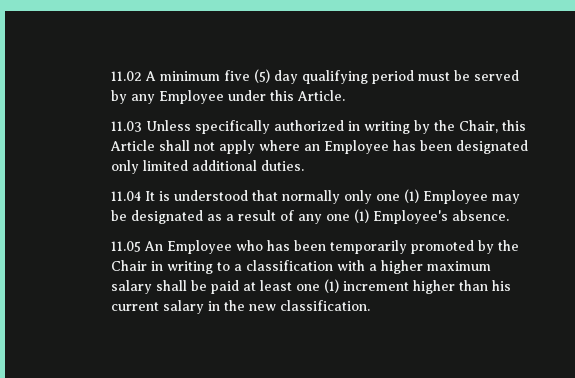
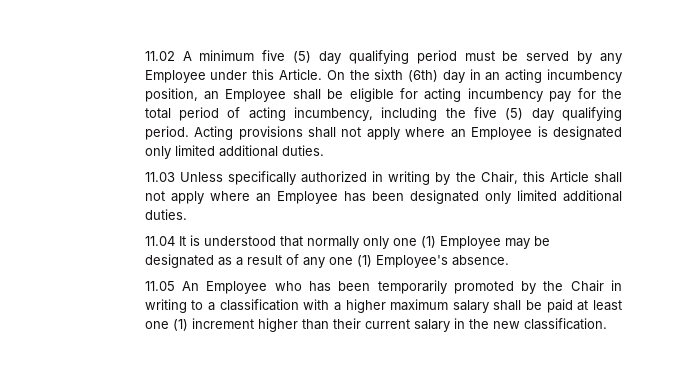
(346, 95) none -> [326,69,622,83] [144,88,622,102] [144,107,623,121] [144,126,622,140] [144,145,324,159] On the sixth (6th) day in an acting incumbency position, an Employee shall be eligible for acting incumbency pay for the total period of acting incumbency, including the five (5) day qualifying period. Acting provisions shall not apply where an Employee is designated only limited additional duties.
[492,280,512,291] his -> [332,318,361,329] their

